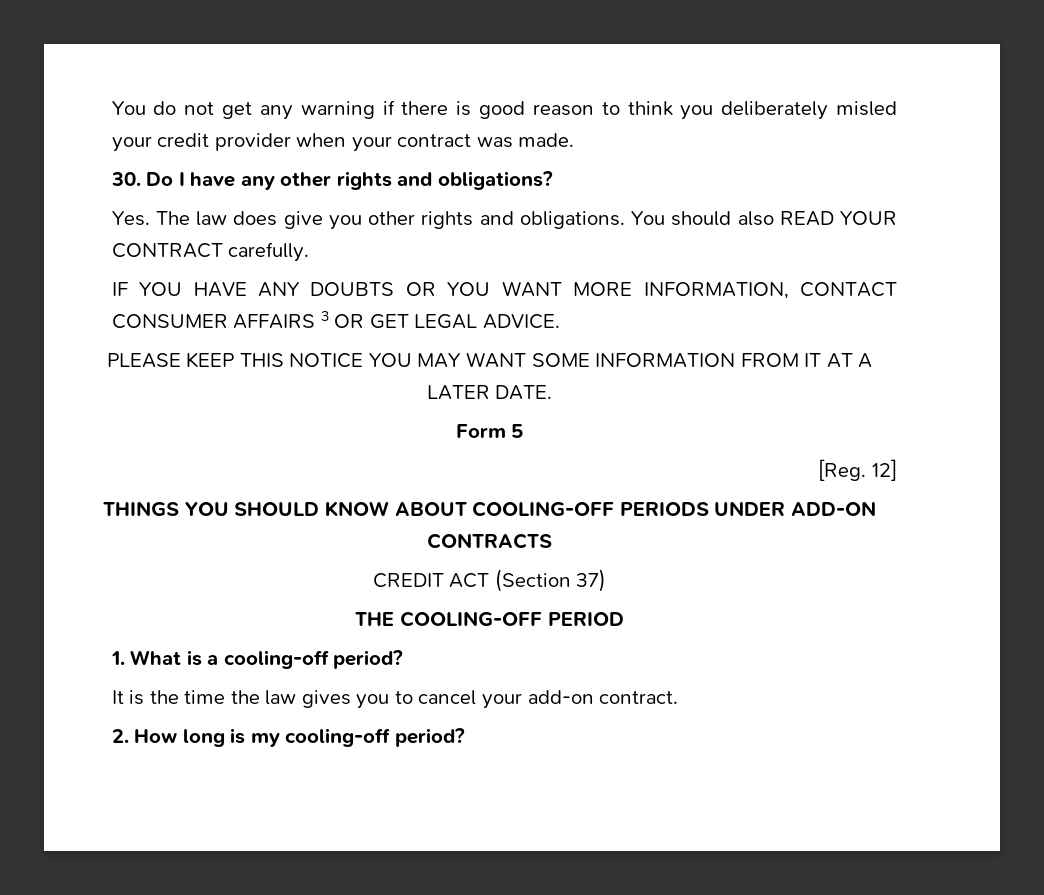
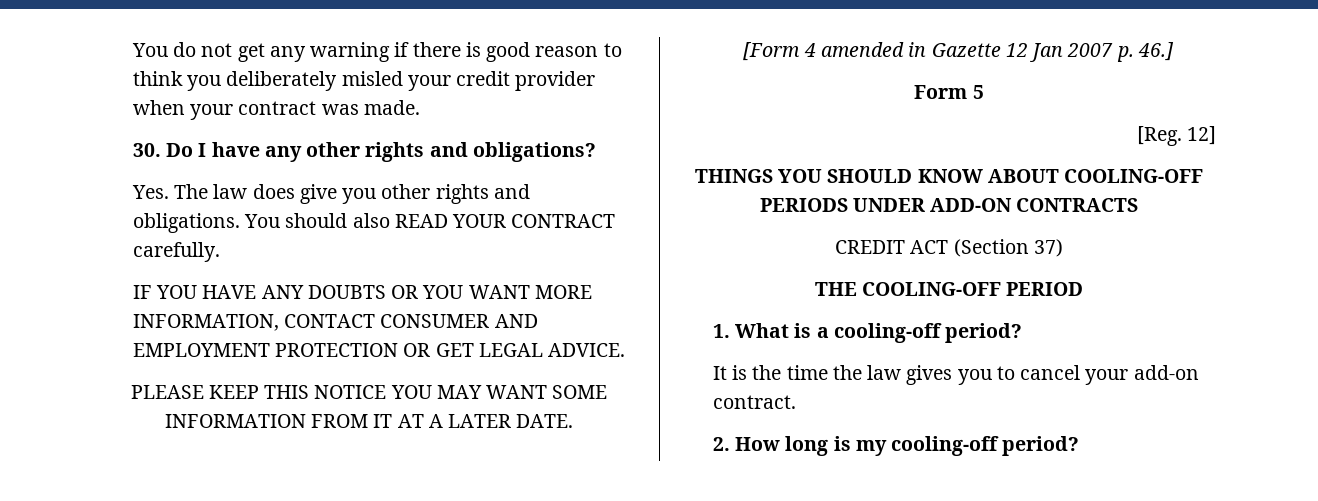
[233,311,329,329] AFFAIRS 3 -> [494,314,538,328] [132,343,398,357] AND EMPLOYMENT PROTECTION
(553, 392) none -> [743,42,1174,62] // [Form 4 amended in Gazette 12 Jan 2007 p. 46.]

